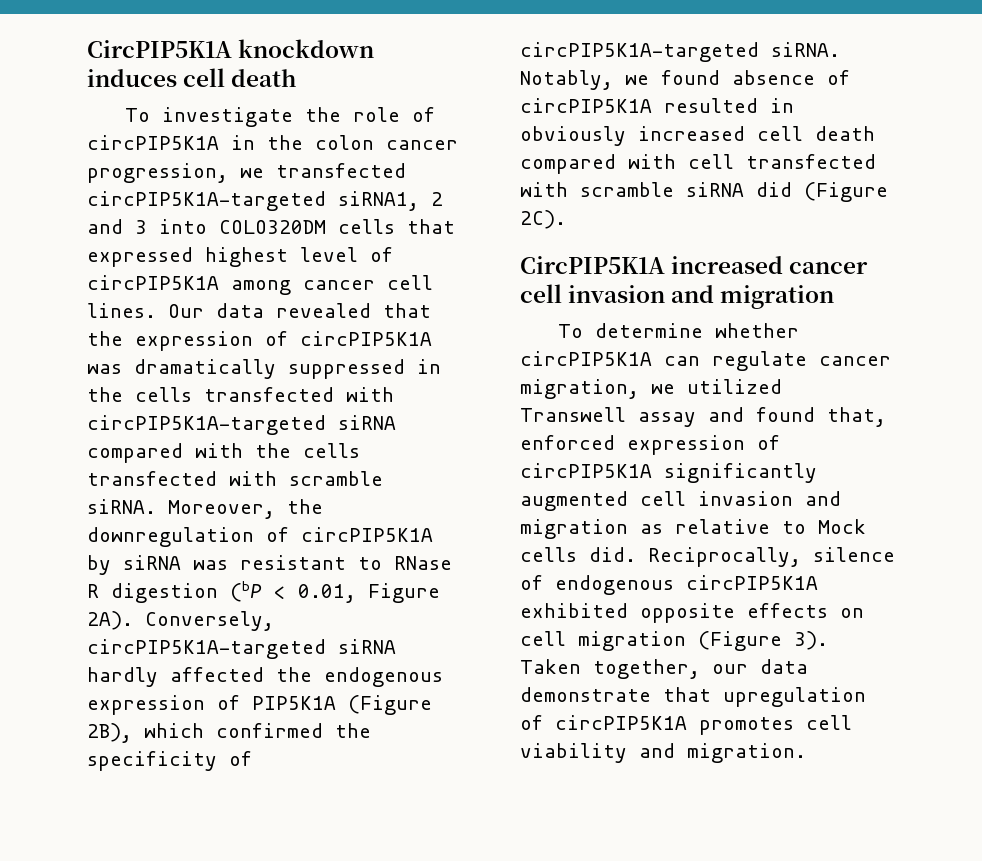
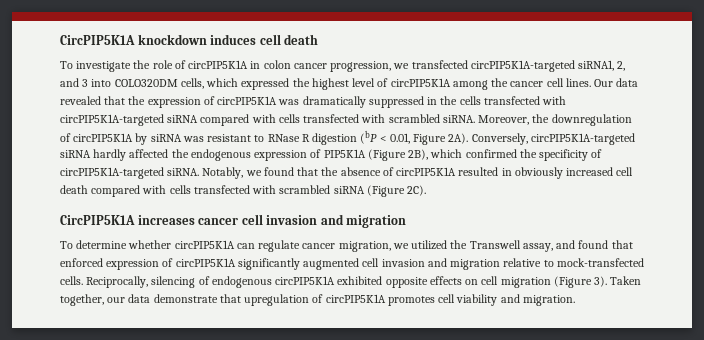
[267,135,303,150] the -> (261, 65) none
[431,192,443,206] 2 -> [617,61,626,71] 2,
[338,219,455,234] [87,247,193,267] cells that expressed -> [180,78,310,90] cells, which expressed the
(291, 287) none -> [491,78,509,87] the
[255,443,360,458] [87,471,383,486] the cells transfected with scramble -> [278,114,440,123] cells transfected with scrambled
(720, 77) none -> [297,167,339,176] that the
[688,154,876,169] [520,182,792,197] cell transfected with scramble siRNA did -> [169,185,365,194] cells transfected with scrambled siRNA
[671,256,784,274] increased -> [137,215,195,225] increases
[520,407,696,427] Transwell assay -> [450,240,553,252] the Transwell assay,
[827,407,886,427] that, -> [611,240,633,249] that
[640,524,663,534] as -> (501, 264) none
[818,519,866,534] [520,547,895,567] Mock cells did. Reciprocally, silence -> [556,258,644,267] [60,276,196,288] mock-transfected cells. Reciprocally, silencing

